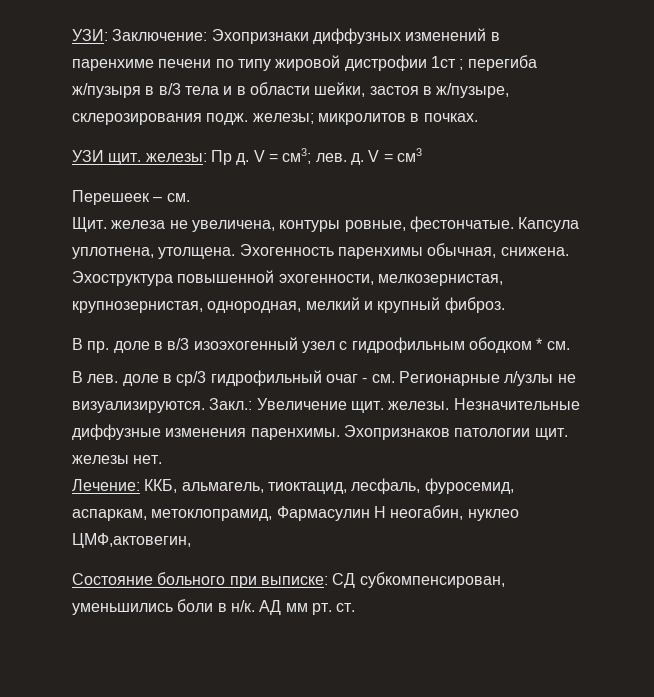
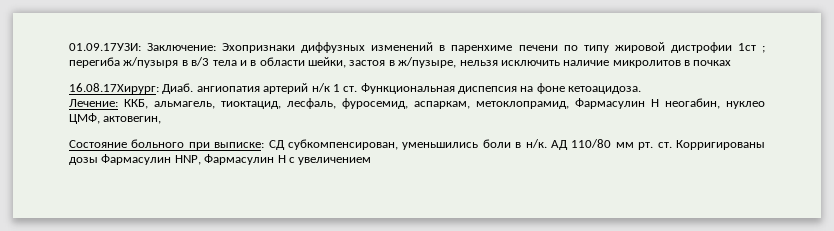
[72,29,108,41] УЗИ: -> [69,43,141,51] 01.09.17УЗИ:
[72,113,478,125] [72,148,422,165] [72,190,190,205] [72,216,580,232] [72,243,569,259] [72,270,503,286] [72,297,505,313] [72,337,570,353] [72,370,576,386] [72,398,580,413] [72,424,568,440] [72,455,163,464] склерозирования подж. железы; микролитов в почках. // УЗИ щит. железы: Пр д. V = см3; лев. д. V = см3 // Перешеек – см. // Щит. железа не увеличена, контуры ровные, фестончатые. Капсула уплотнена, утолщена. Эхогенность паренхимы обычная, снижена. Эхоструктура повышенной эхогенности, мелкозернистая, крупнозернистая, однородная, мелкий и крупный фиброз. // В пр. доле в в/3 изоэхогенный узел с гидрофильным ободком * см. // В лев. доле в ср/3 гидрофильный очаг - см. Регионарные л/узлы не визуализируются. Закл.: Увеличение щит. железы. Незначительные диффузные изменения паренхимы. Эхопризнаков патологии щит. железы нет. -> [459,60,732,68] [69,83,642,94] нельзя исключить наличие микролитов в почках // 16.08.17Хирург: Диаб. ангиопатия артерий н/к 1 ст. Функциональная диспепсия на фоне кетоацидоза.
[72,533,191,548] ЦМФ,актовегин, -> [69,113,162,124] ЦМФ, актовегин,
(282, 607) none -> [571,139,612,148] 110/80
(356, 607) none -> [675,140,765,150] [69,154,372,165] Корригированы дозы Фармасулин НNP, Фармасулин Н с увеличением

